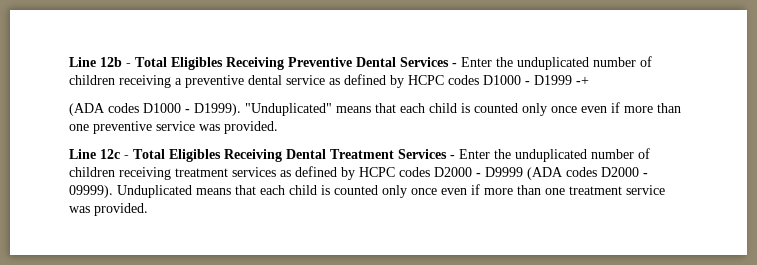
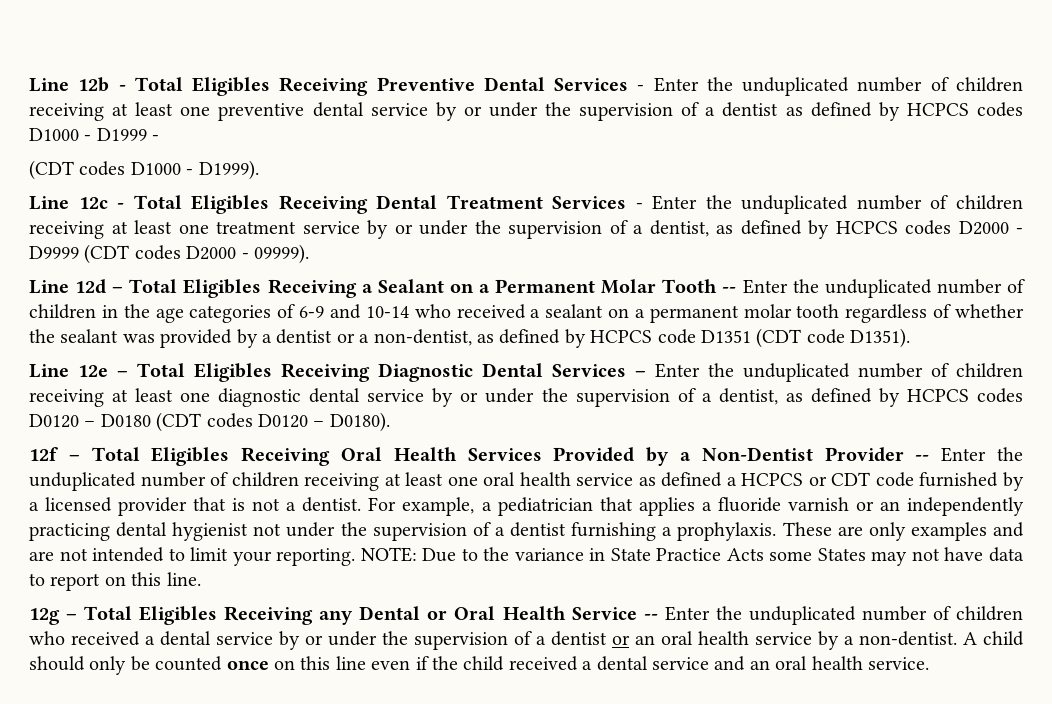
[175,74,444,88] a preventive dental service as defined by HCPC -> [112,102,969,121] at least one preventive dental service by or under the supervision of a dentist as defined by HCPCS
[576,76,589,85] [69,103,105,116] -+ // (ADA -> [152,135,160,141] [29,160,74,180] - // (CDT
[245,102,681,116] [69,121,278,134] "Unduplicated" means that each child is counted only once even if more than one preventive service was provided. -> (259, 170) none
[175,166,395,180] treatment services as defined by HCPC -> [111,220,898,239] at least one treatment service by or under the supervision of a dentist, as defined by HCPCS
[527,167,563,180] (ADA -> [84,244,130,264] (CDT
[117,184,665,198] [69,203,148,216] Unduplicated means that each child is counted only once even if more than one treatment service was provided. -> [29,279,1025,298] [29,304,1025,323] [29,328,911,348] [29,363,1023,382] [29,388,1024,407] [29,412,390,432] [29,447,1023,466] [29,472,1024,491] [29,497,1024,516] [29,522,1024,541] [29,547,1024,566] [29,572,201,591] [29,606,1023,625] [29,631,1024,650] [29,656,929,675] // Line 12d – Total Eligibles Receiving a Sealant on a Permanent Molar Tooth -- Enter the unduplicated number of children in the age categories of 6-9 and 10-14 who received a sealant on a permanent molar tooth regardless of whether the sealant was provided by a dentist or a non-dentist, as defined by HCPCS code D1351 (CDT code D1351). // Line 12e – Total Eligibles Receiving Diagnostic Dental Services – Enter the unduplicated number of children receiving at least one diagnostic dental service by or under the supervision of a dentist, as defined by HCPCS codes D0120 – D0180 (CDT codes D0120 – D0180). // 12f – Total Eligibles Receiving Oral Health Services Provided by a Non-Dentist Provider -- Enter the unduplicated number of children receiving at least one oral health service as defined a HCPCS or CDT code furnished by a licensed provider that is not a dentist. For example, a pediatrician that applies a fluoride varnish or an independently practicing dental hygienist not under the supervision of a dentist furnishing a prophylaxis. These are only examples and are not intended to limit your reporting. NOTE: Due to the variance in State Practice Acts some States may not have data to report on this line. // 12g – Total Eligibles Receiving any Dental or Oral Health Service -- Enter the unduplicated number of children who received a dental service by or under the supervision of a dentist or an oral health service by a non-dentist. A child should only be counted once on this line even if the child received a dental service and an oral health service.

